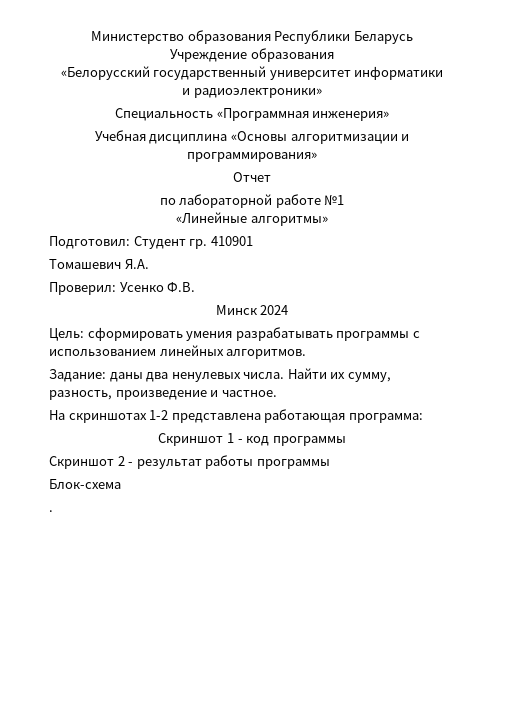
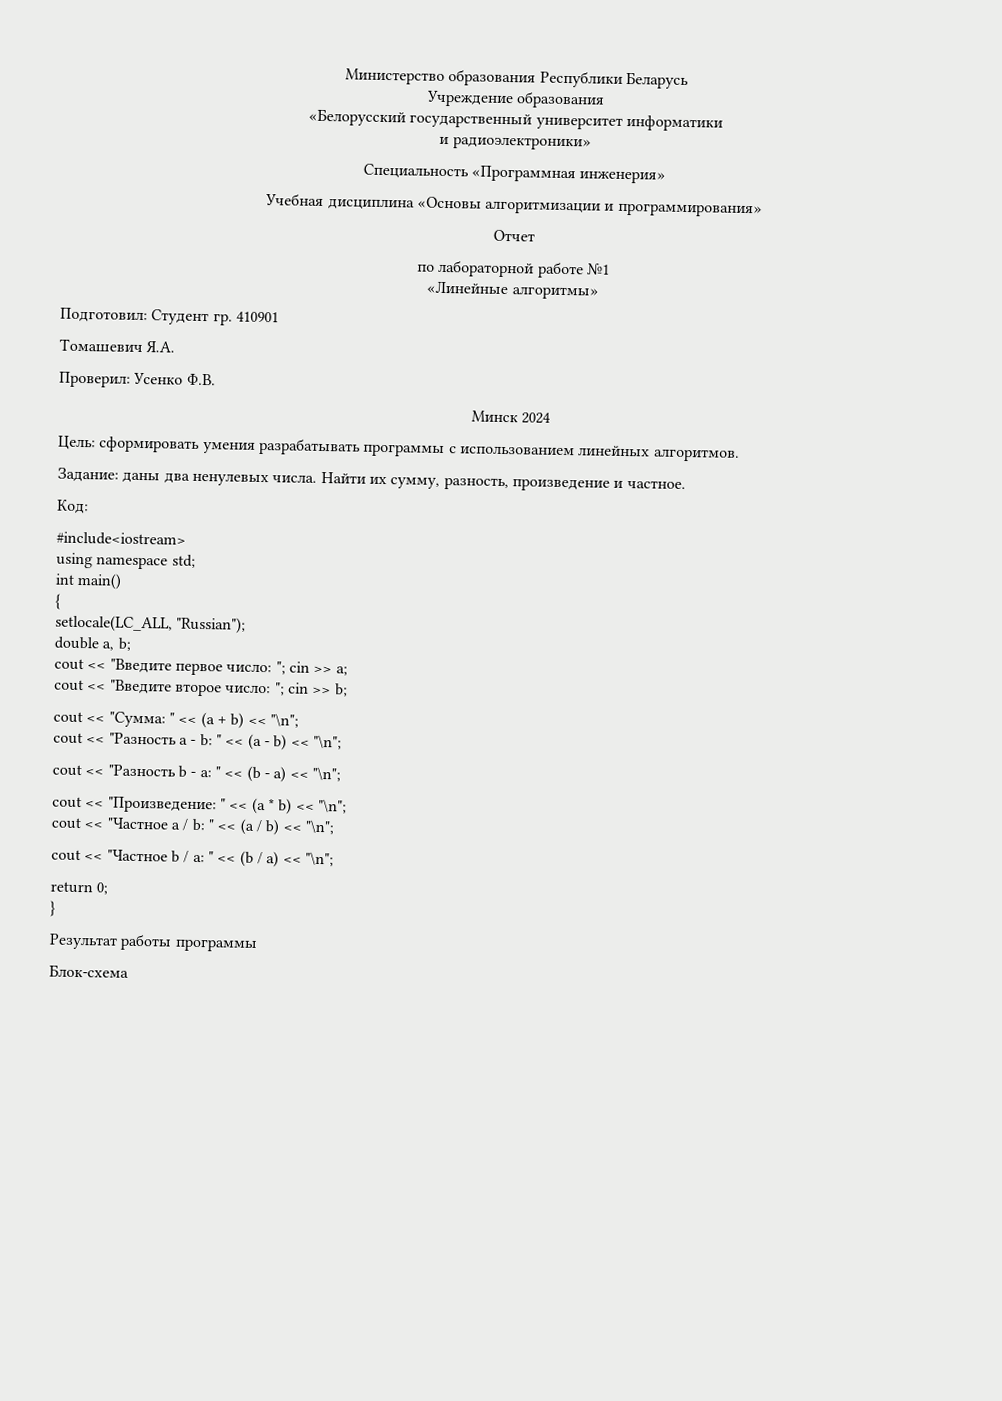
[49,409,423,423] [158,433,346,446] [49,456,202,469] На скриншотах 1-2 представлена работающая программа: // Скриншот 1 - код программы // Скриншот 2 - результат -> [57,499,89,515] [56,531,186,546] [56,552,196,570] [55,572,123,590] [55,593,61,610] [55,614,247,634] [54,636,131,651] [54,658,348,676] [54,679,348,697] [53,711,299,729] [53,732,342,751] [52,764,341,783] [52,796,347,815] [51,817,334,836] [51,849,334,868] [50,881,109,895] [50,900,56,917] [49,933,118,950] Код: // #include<iostream> // using namespace std; // int main() // { // setlocale(LC_ALL, "Russian"); // double a, b; // cout << "Введите первое число: "; cin >> a; // cout << "Введите второе число: "; cin >> b; // cout << "Сумма: " << (a + b) << "\n"; // cout << "Разность a - b: " << (a - b) << "\n"; // cout << "Разность b - a: " << (b - a) << "\n"; // cout << "Произведение: " << (a * b) << "\n"; // cout << "Частное a / b: " << (a / b) << "\n"; // cout << "Частное b / a: " << (b / a) << "\n"; // return 0; // } // Результат
[49,510,53,512] // . -> (129, 971) none

